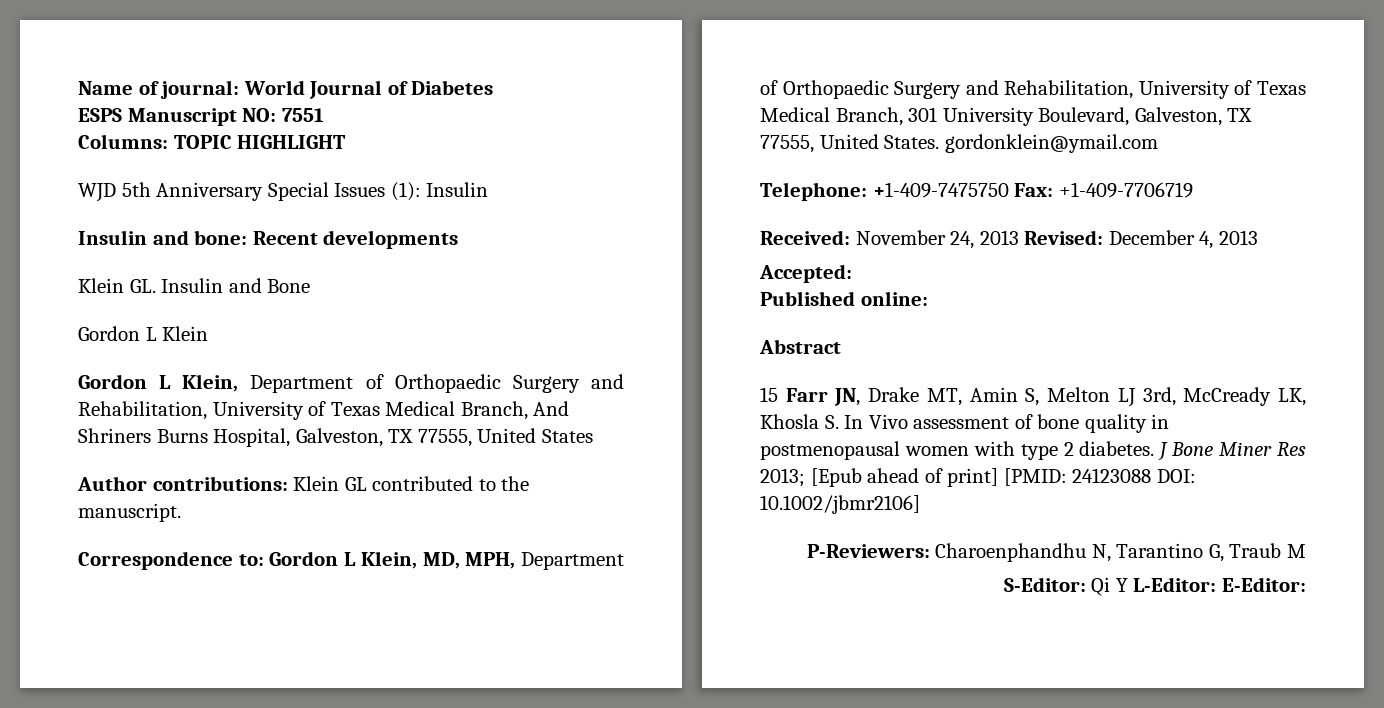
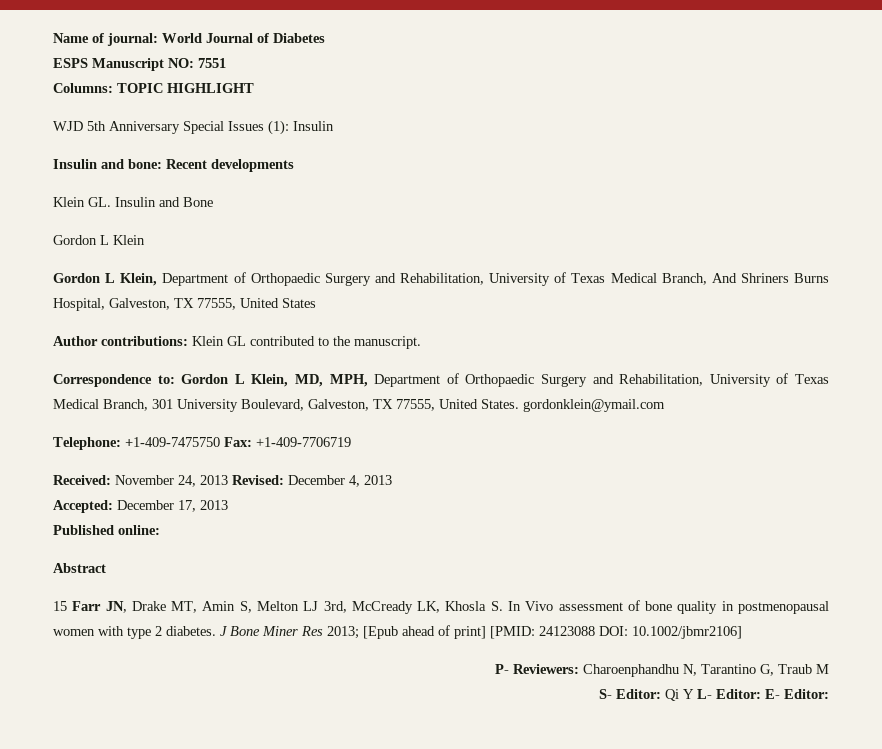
(852, 273) none -> [117,500,228,512] December 17, 2013
[806,544,930,558] P-Reviewers: -> [495,664,579,674] P- Reviewers:
[1003,577,1306,596] S-Editor: Qi Y L-Editor: E-Editor: -> [599,689,829,701] S- Editor: Qi Y L- Editor: E- Editor:

